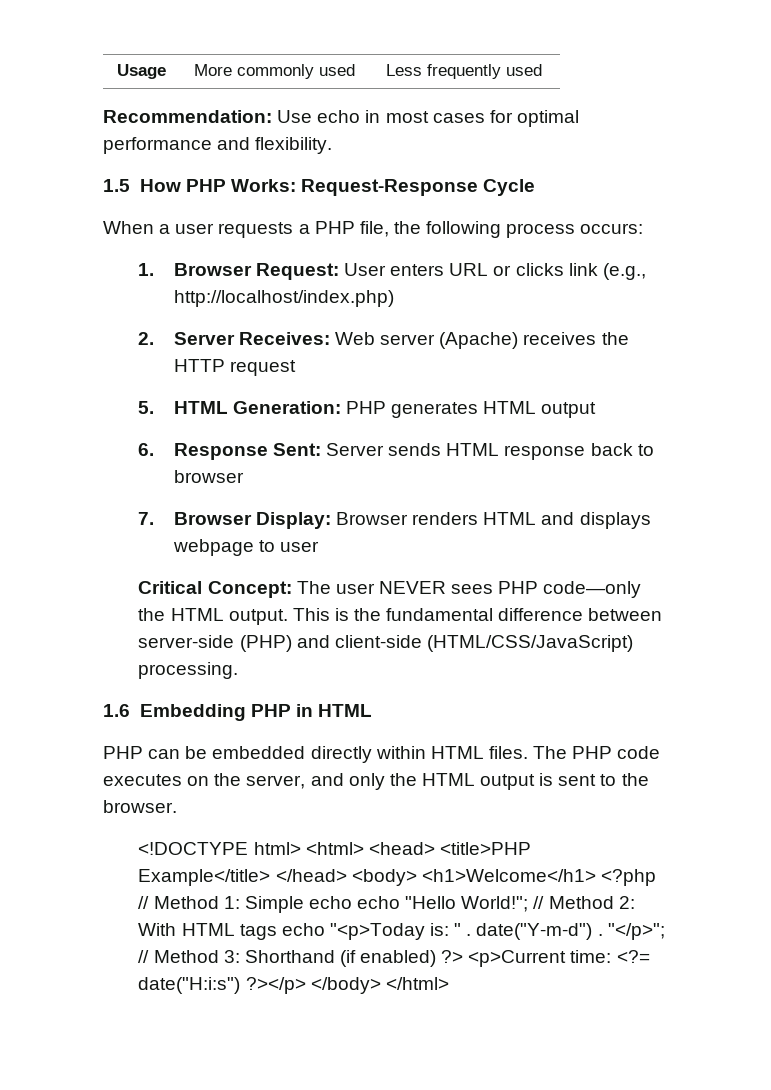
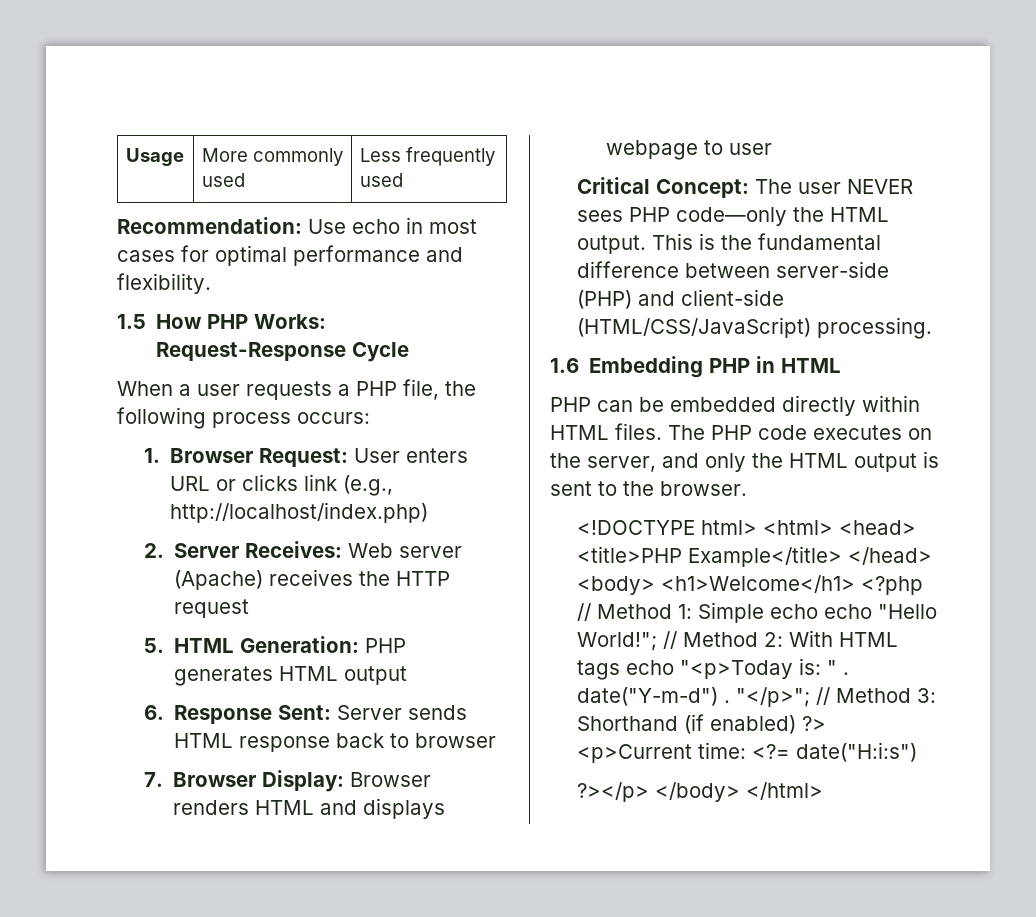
(241, 985) none -> (917, 752) //

